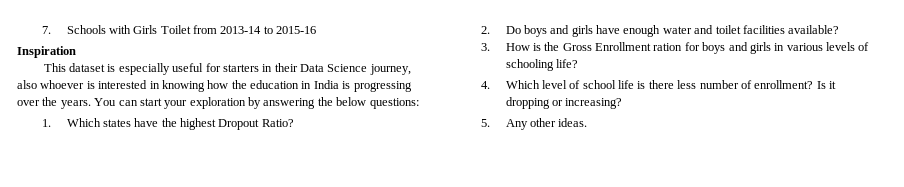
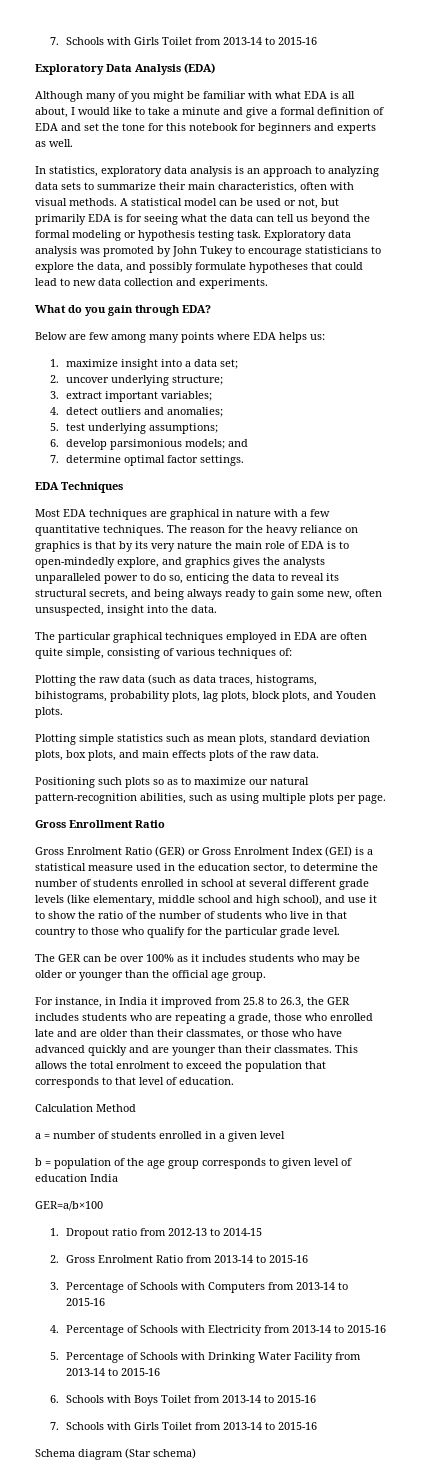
[41,25,317,34] [17,46,76,58] [43,63,411,75] [17,80,412,92] [17,97,419,109] [41,118,294,130] [480,25,840,37] [480,42,870,54] [505,59,578,71] [480,80,837,89] [505,97,623,109] [480,118,588,130] 7. Schools with Girls Toilet from 2013-14 to 2015-16 // Inspiration // This dataset is especially useful for starters in their Data Science journey, also whoever is interested in knowing how the education in India is progressing over the years. You can start your exploration by answering the below questions: // 1. Which states have the highest Dropout Ratio? // 2. Do boys and girls have enough water and toilet facilities available? // 3. How is the Gross Enrollment ration for boys and girls in various levels of schooling life? // 4. Which level of school life is there less number of enrollment? Is it dropping or increasing? // 5. Any other ideas. -> [50,37,317,45] [35,63,215,75] [35,91,355,102] [35,107,384,118] [35,123,376,134] [35,139,73,147] [35,166,379,177] [35,182,354,193] [35,198,339,209] [35,214,370,225] [35,230,351,241] [35,246,381,257] [35,262,363,273] [35,278,268,289] [35,305,211,316] [35,332,325,343] [50,359,238,370] [50,375,223,386] [50,391,212,402] [50,407,223,417] [50,423,218,434] [50,439,248,450] [50,455,244,466] [35,482,123,493] [35,509,330,520] [35,525,358,536] [35,541,349,552] [35,557,325,568] [35,573,339,584] [35,589,382,600] [35,605,217,616] [35,632,367,643] [35,648,292,659] [35,674,317,686] [35,691,376,702] [35,707,63,718] [35,734,370,745] [35,750,319,761] [35,777,309,788] [35,793,386,804] [35,820,165,828] [35,846,373,857] [35,863,378,874] [35,879,369,890] [35,894,377,906] [35,911,347,919] [35,927,340,938] [35,954,360,965] [35,970,266,981] [35,997,350,1008] [35,1013,373,1024] [35,1029,342,1040] [35,1045,358,1056] [35,1061,326,1072] [35,1077,234,1088] [35,1104,136,1112] [35,1131,285,1142] [35,1158,352,1169] [35,1174,118,1182] [35,1201,103,1211] [50,1228,262,1239] [50,1255,308,1263] [50,1282,348,1293] [65,1298,105,1306] [50,1325,386,1336] [50,1352,361,1363] [65,1368,160,1376] [50,1395,316,1406] [50,1422,317,1430] [35,1448,196,1460] 7. Schools with Girls Toilet from 2013-14 to 2015-16 // Exploratory Data Analysis (EDA) // Although many of you might be familiar with what EDA is all about, I would like to take a minute and give a formal definition of EDA and set the tone for this notebook for beginners and experts as well. // In statistics, exploratory data analysis is an approach to analyzing data sets to summarize their main characteristics, often with visual methods. A statistical model can be used or not, but primarily EDA is for seeing what the data can tell us beyond the formal modeling or hypothesis testing task. Exploratory data analysis was promoted by John Tukey to encourage statisticians to explore the data, and possibly formulate hypotheses that could lead to new data collection and experiments. // What do you gain through EDA? // Below are few among many points where EDA helps us: // 1. maximize insight into a data set; // 2. uncover underlying structure; // 3. extract important variables; // 4. detect outliers and anomalies; // 5. test underlying assumptions; // 6. develop parsimonious models; and // 7. determine optimal factor settings. // EDA Techniques // Most EDA techniques are graphical in nature with a few quantitative techniques. The reason for the heavy reliance on graphics is that by its very nature the main role of EDA is to open-mindedly explore, and graphics gives the analysts unparalleled power to do so, enticing the data to reveal its structural secrets, and being always ready to gain some new, often unsuspected, insight into the data. // The particular graphical techniques employed in EDA are often quite simple, consisting of various techniques of: // Plotting the raw data (such as data traces, histograms, bihistograms, probability plots, lag plots, block plots, and Youden plots. // Plotting simple statistics such as mean plots, standard deviation plots, box plots, and main effects plots of the raw data. // Positioning such plots so as to maximize our natural pattern-recognition abilities, such as using multiple plots per page. // Gross Enrollment Ratio // Gross Enrolment Ratio (GER) or Gross Enrolment Index (GEI) is a statistical measure used in the education sector, to determine the number of students enrolled in school at several different grade levels (like elementary, middle school and high school), and use it to show the ratio of the number of students who live in that country to those who qualify for the particular grade level. // The GER can be over 100% as it includes students who may be older or younger than the official age group. // For instance, in India it improved from 25.8 to 26.3, the GER includes students who are repeating a grade, those who enrolled late and are older than their classmates, or those who have advanced quickly and are younger than their classmates. This allows the total enrolment to exceed the population that corresponds to that level of education. // Calculation Method // a = number of students enrolled in a given level // b = population of the age group corresponds to given level of education India // GER=a/b×100 // 1. Dropout ratio from 2012-13 to 2014-15 // 2. Gross Enrolment Ratio from 2013-14 to 2015-16 // 3. Percentage of Schools with Computers from 2013-14 to 2015-16 // 4. Percentage of Schools with Electricity from 2013-14 to 2015-16 // 5. Percentage of Schools with Drinking Water Facility from 2013-14 to 2015-16 // 6. Schools with Boys Toilet from 2013-14 to 2015-16 // 7. Schools with Girls Toilet from 2013-14 to 2015-16 // Schema diagram (Star schema)

